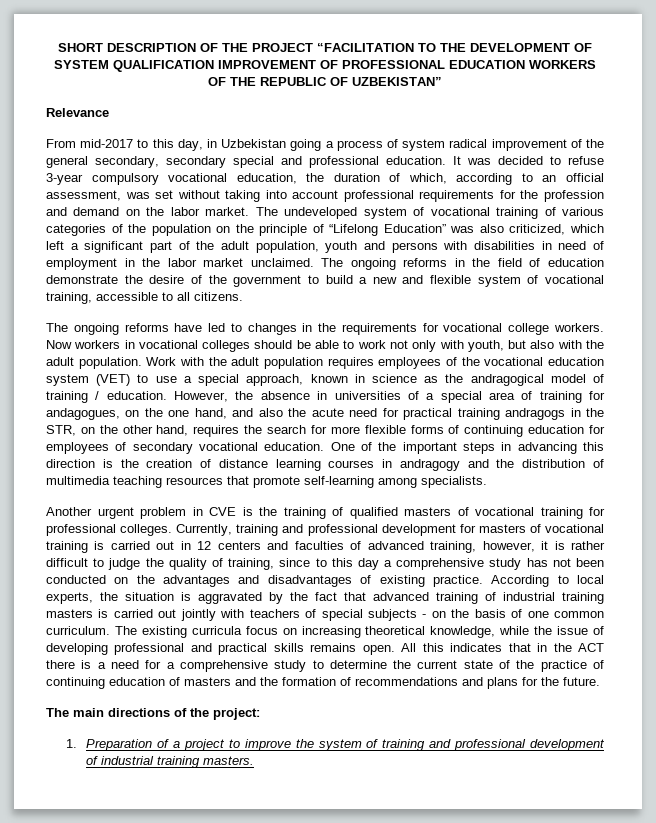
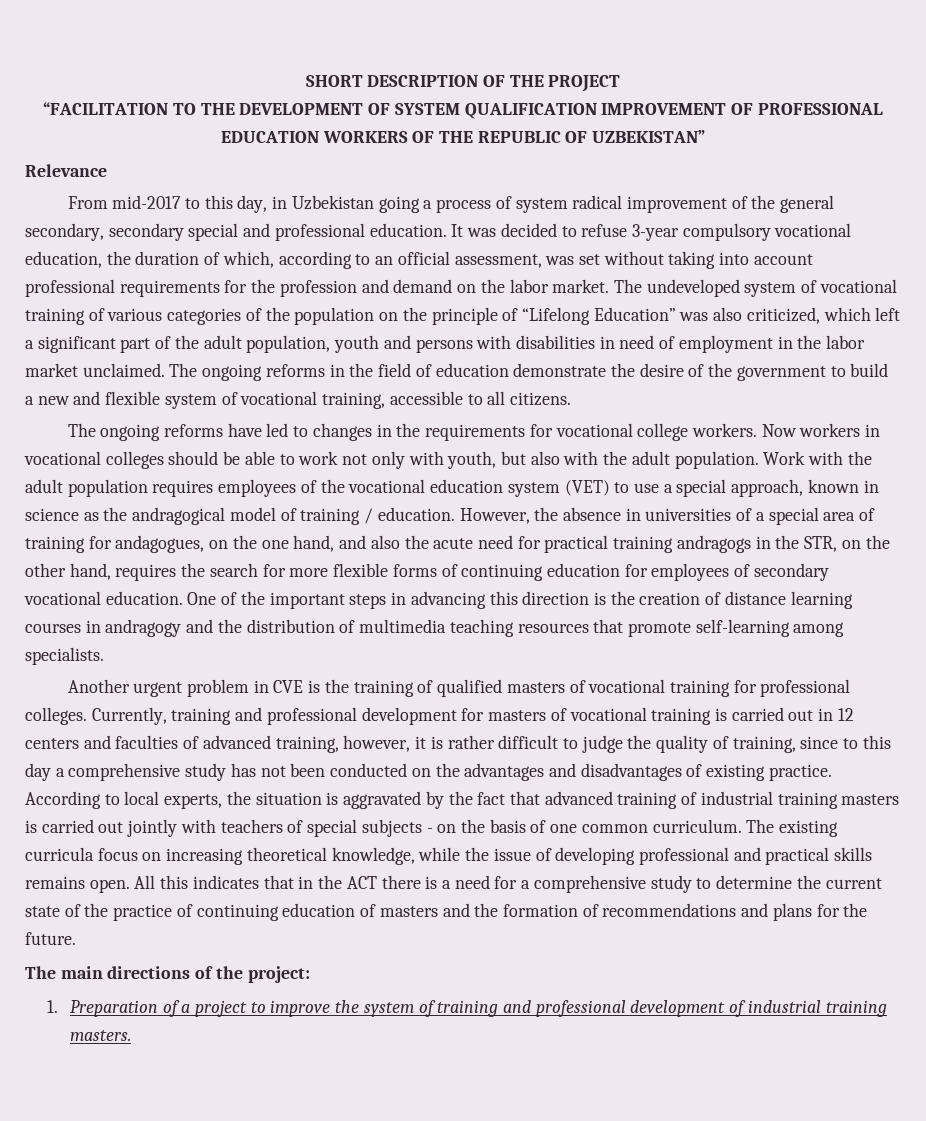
(313, 47) none -> (621, 83) //

